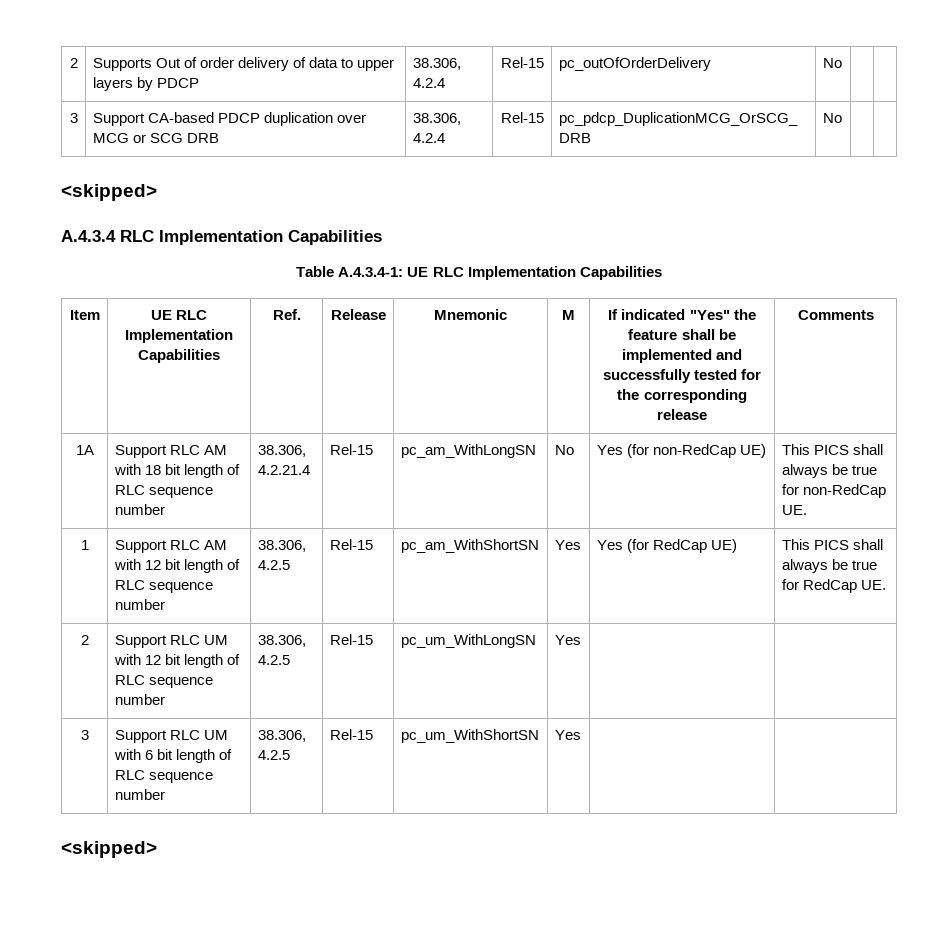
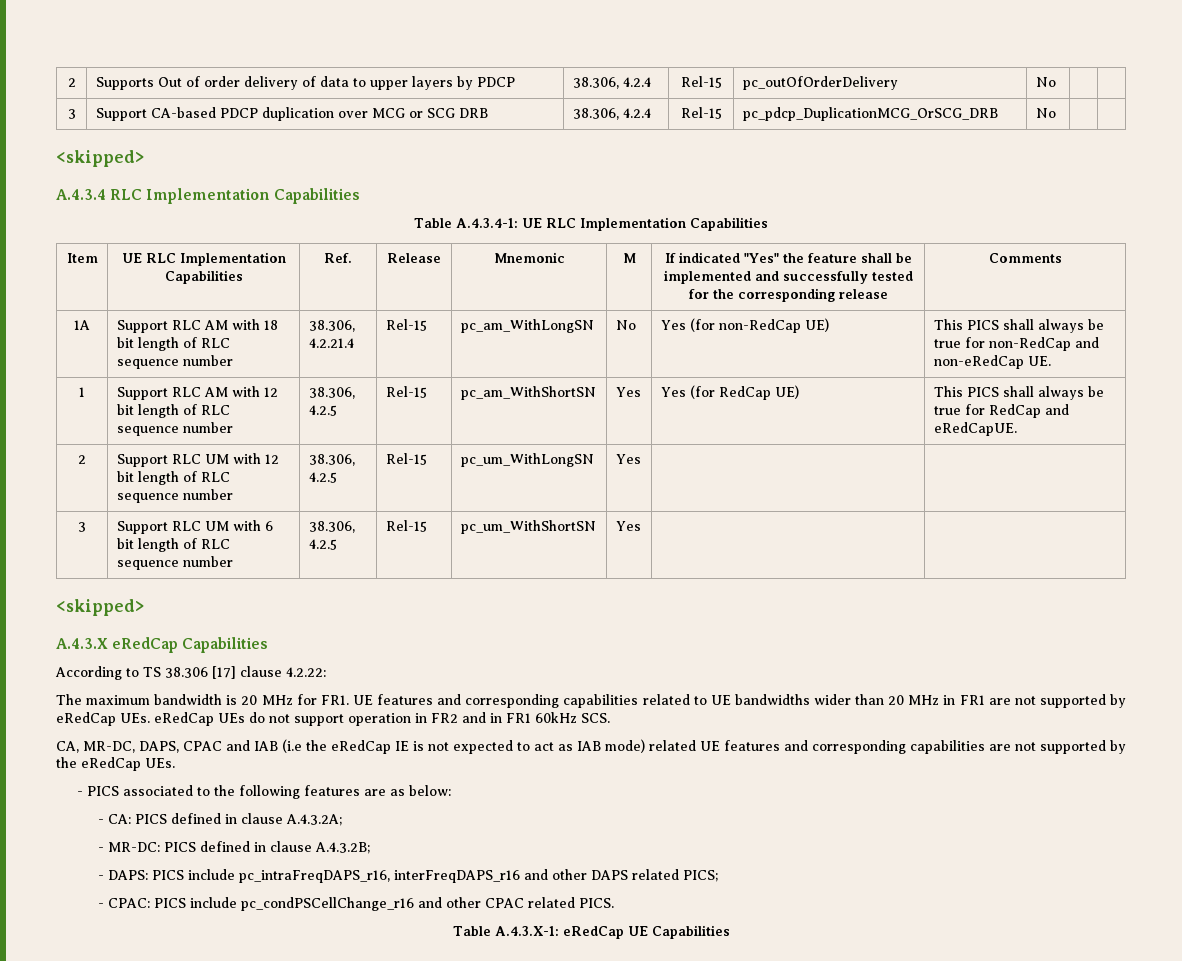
(886, 491) none -> [1074,337,1099,348] [933,355,1024,369] and non-eRedCap
[860,580,886,590] UE. -> [1044,404,1069,415] [933,422,1017,436] and eRedCapUE.
(157, 849) none -> [56,637,269,653] [55,666,326,680] [56,694,1127,708] [56,712,610,726] [56,739,1126,754] [56,757,175,771] [76,785,451,799] [97,813,342,826] [97,841,370,854] [97,869,718,883] [97,897,614,911] [452,925,730,939] // A.4.3.X eRedCap Capabilities // According to TS 38.306 [17] clause 4.2.22: // The maximum bandwidth is 20 MHz for FR1. UE features and corresponding capabilities related to UE bandwidths wider than 20 MHz in FR1 are not supported by eRedCap UEs. eRedCap UEs do not support operation in FR2 and in FR1 60kHz SCS. // CA, MR-DC, DAPS, CPAC and IAB (i.e the eRedCap IE is not expected to act as IAB mode) related UE features and corresponding capabilities are not supported by the eRedCap UEs. // - PICS associated to the following features are as below: // - CA: PICS defined in clause A.4.3.2A; // - MR-DC: PICS defined in clause A.4.3.2B; // - DAPS: PICS include pc_intraFreqDAPS_r16, interFreqDAPS_r16 and other DAPS related PICS; // - CPAC: PICS include pc_condPSCellChange_r16 and other CPAC related PICS. // Table A.4.3.X-1: eRedCap UE Capabilities

